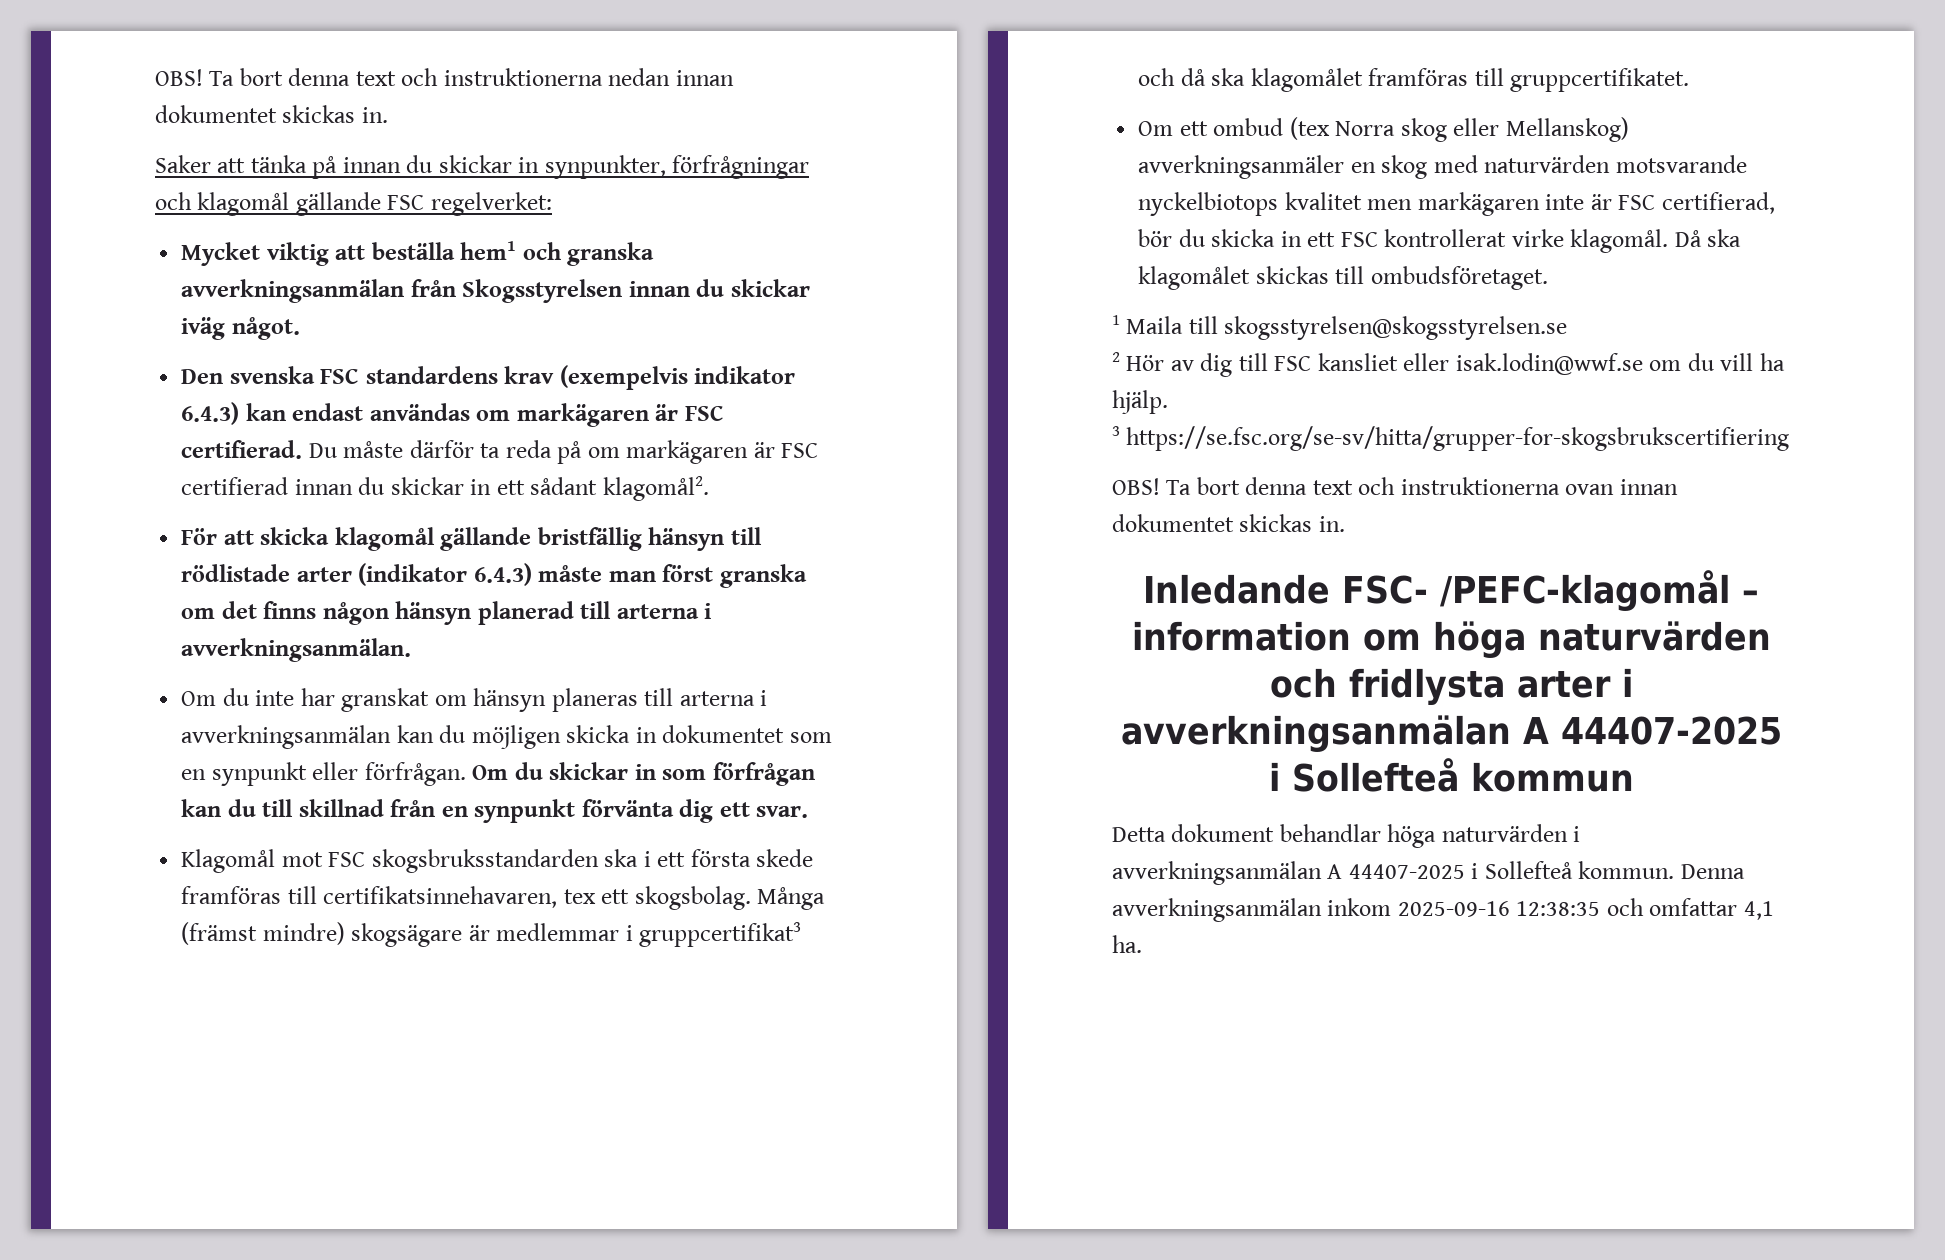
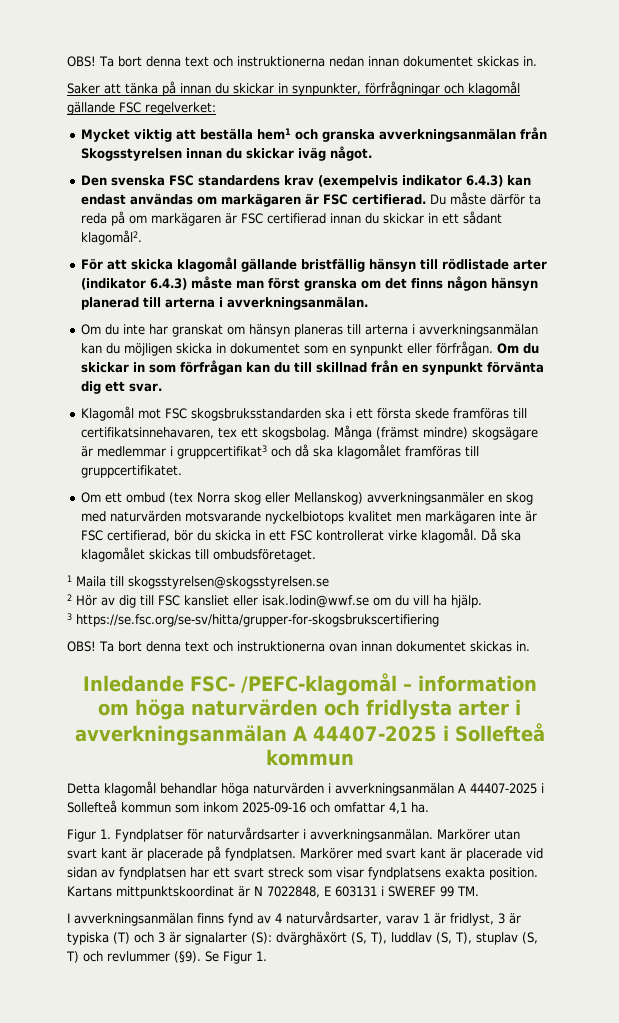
[1171,824,1275,842] dokument -> [104,781,156,796] klagomål
[1578,861,1745,879] [1112,898,1322,922] kommun. Denna avverkningsanmälan -> [121,802,199,813] kommun som
[1516,901,1601,916] 12:38:35 -> (306, 807) none
(1142, 944) none -> [67,827,520,842] [67,846,543,861] [67,867,538,880] [67,886,479,899] [67,911,521,926] [67,932,538,945] [66,951,267,964] // Figur 1. Fyndplatser för naturvårdsarter i avverkningsanmälan. Markörer utan svart kant är placerade på fyndplatsen. Markörer med svart kant är placerade vid sidan av fyndplatsen har ett svart streck som visar fyndplatsens exakta position. Kartans mittpunktskoordinat är N 7022848, E 603131 i SWEREF 99 TM. // I avverkningsanmälan finns fynd av 4 naturvårdsarter, varav 1 är fridlyst, 3 är typiska (T) och 3 är signalarter (S): dvärghäxört (S, T), luddlav (S, T), stuplav (S, T) och revlummer (§9). Se Figur 1.

